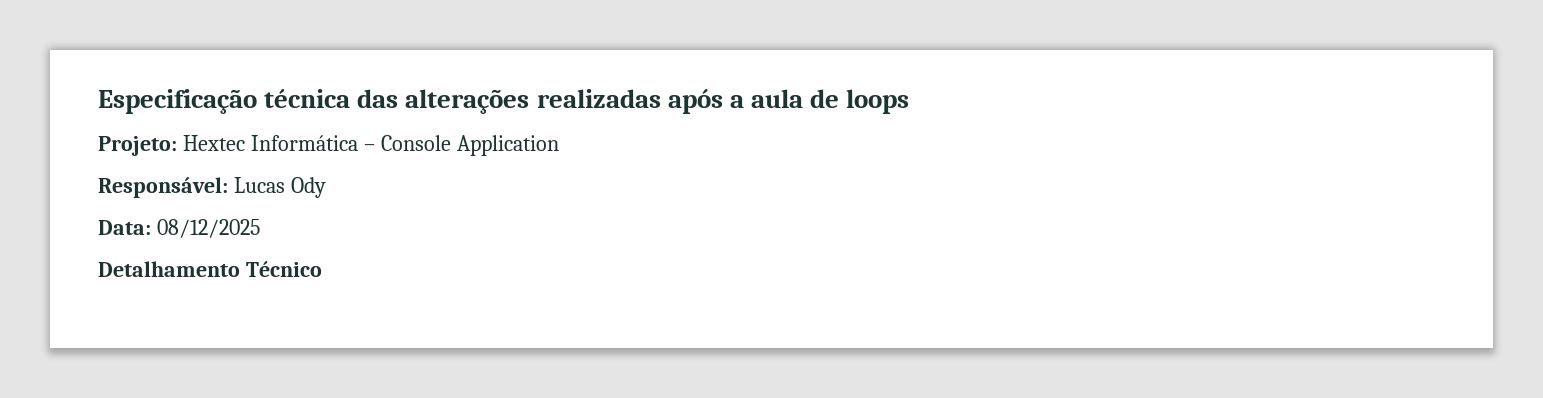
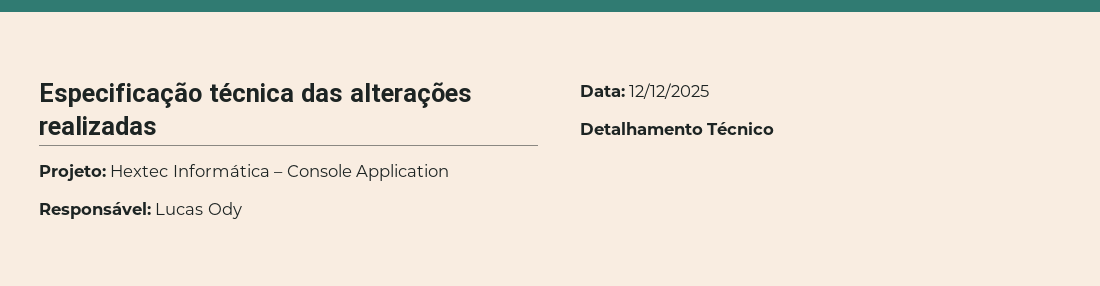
[667,89,910,114] após a aula de loops -> (157, 125) none
[156,219,260,238] 08/12/2025 -> [629,83,710,99] 12/12/2025

